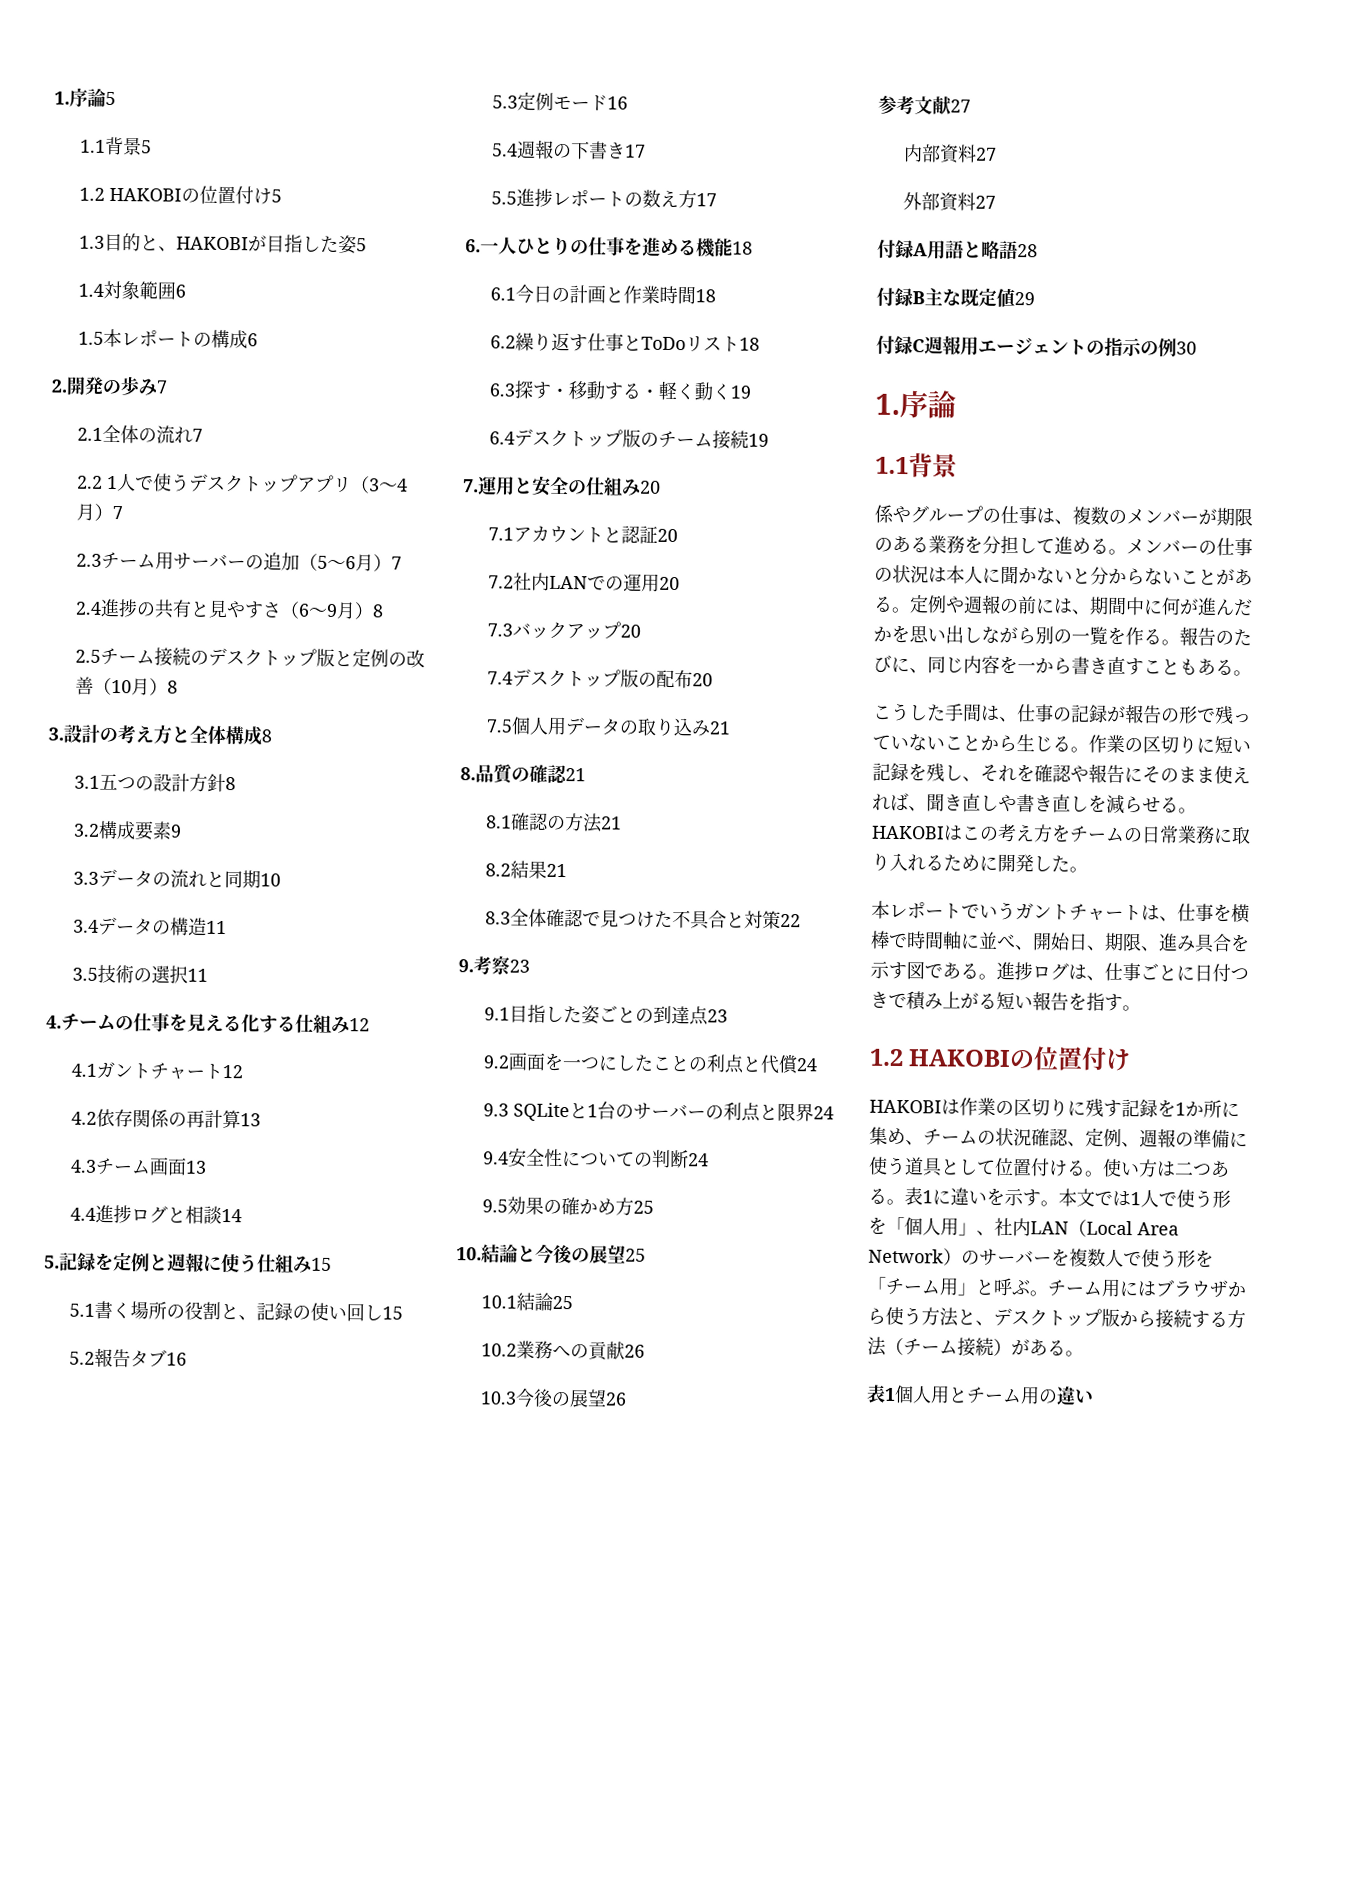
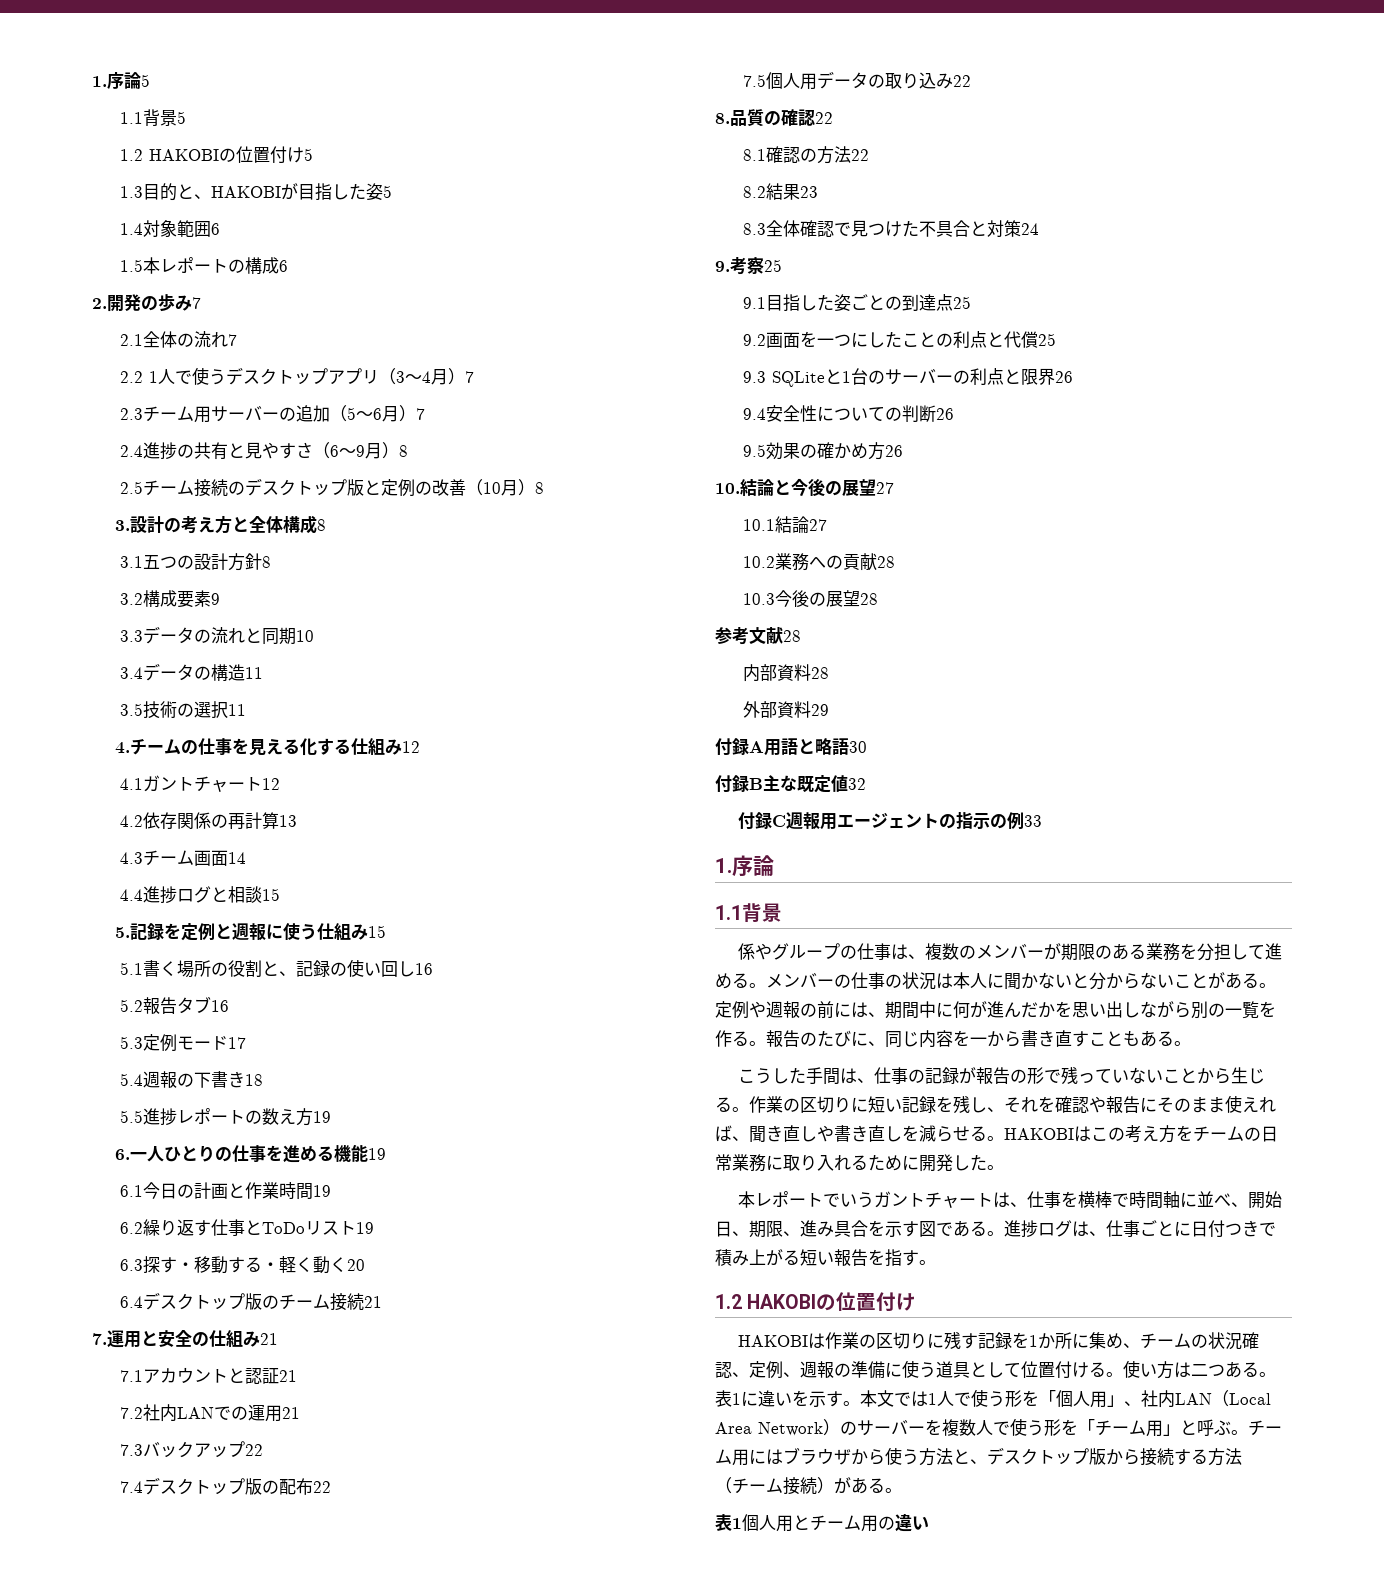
[184,1160,207,1174] 13 -> [228,852,247,864] 14
[220,1208,242,1223] 14 -> [262,888,281,901] 15
[381,1306,403,1320] 15 -> [415,963,434,975] 16
[606,96,628,110] 16 -> [228,1037,247,1049] 17
[624,144,646,158] 17 -> [245,1074,264,1086] 18
[695,193,717,207] 17 -> [313,1111,332,1123] 19
[732,241,753,255] 18 -> [368,1148,387,1160] 19
[694,289,716,303] 18 -> [313,1185,332,1197] 19
[738,337,760,351] 18 -> [356,1222,375,1234] 19
[729,385,751,399] 19 -> [347,1259,366,1271] 20
[747,433,769,447] 19 -> [364,1296,383,1308] 21
[640,480,661,494] 20 -> [260,1333,278,1345] 21
[656,528,678,543] 20 -> [279,1370,298,1382] 21
[658,576,680,591] 20 -> [282,1407,301,1419] 21
[619,624,641,638] 20 -> [245,1444,264,1456] 22
[691,673,713,687] 20 -> [313,1481,332,1493] 22
[708,721,730,735] 21 -> [953,75,972,87] 22
[565,768,586,782] 21 -> [815,112,833,124] 22
[600,816,622,830] 21 -> [851,149,870,161] 22
[545,863,567,878] 21 -> [800,186,819,198] 23
[779,913,801,928] 22 -> [1021,223,1040,235] 24
[509,959,530,973] 23 -> [764,259,782,272] 25
[706,1009,728,1023] 23 -> [953,296,972,309] 25
[795,1058,817,1072] 24 -> [1038,333,1057,346] 25
[812,1106,834,1120] 24 -> [1055,371,1074,383] 26
[687,1153,709,1167] 24 -> [936,408,955,420] 26
[632,1200,654,1214] 25 -> [885,445,904,457] 26
[625,1248,646,1262] 25 -> [876,482,894,494] 27
[551,1295,573,1310] 25 -> [809,519,828,531] 27
[623,1344,645,1358] 26 -> [877,556,896,568] 28
[604,1392,627,1406] 26 -> [860,593,879,605] 28
[950,99,971,113] 27 -> [783,630,801,642] 28
[974,147,997,161] 27 -> [811,667,830,679] 28
[974,195,996,209] 27 -> [811,704,830,716] 29
[1017,244,1038,258] 28 -> [849,741,867,753] 30
[1014,292,1035,306] 29 -> [848,778,866,790] 32
[1176,341,1197,355] 30 -> [1024,815,1043,827] 33

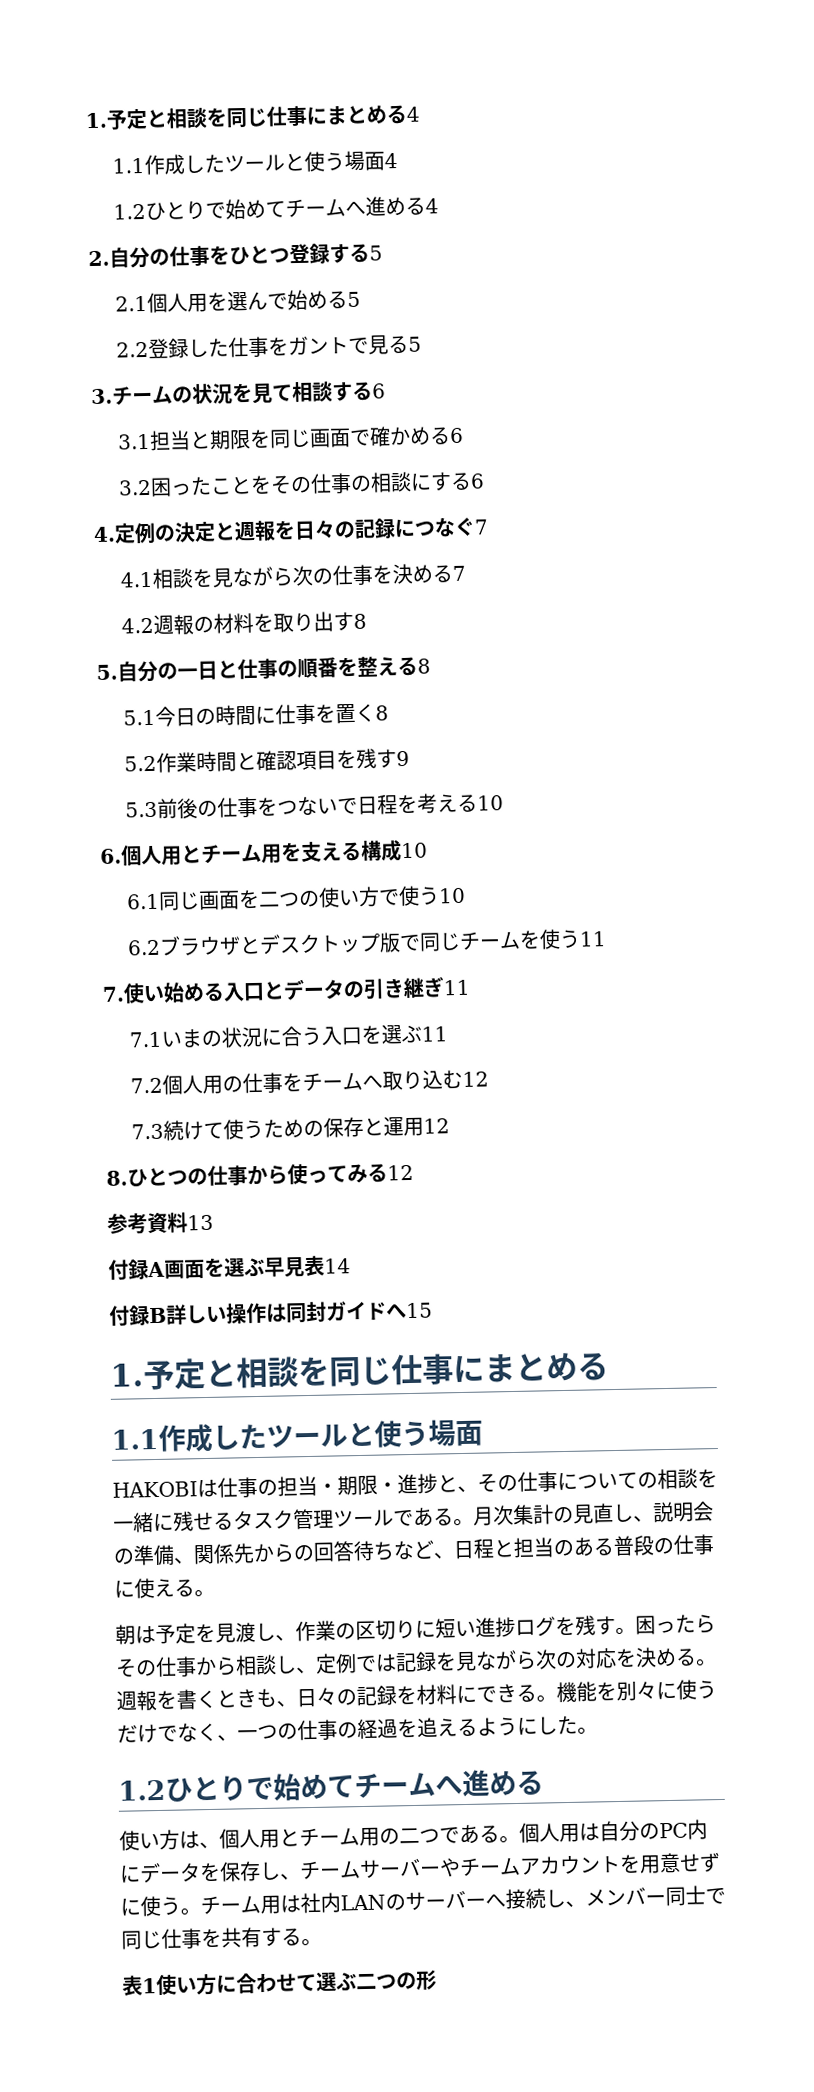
[92,72,150,89] [120,109,187,126] [120,146,314,164] [120,183,393,201] [120,220,221,237] [120,257,289,274] [92,294,201,312] [120,331,238,348] [120,367,475,385] [120,405,426,423] [120,442,409,460] [120,478,545,497] [115,515,327,534] [120,553,272,571] [120,590,221,608] [120,626,315,645] [120,663,264,681] [120,701,247,719] [115,738,421,756] [120,775,281,792] [120,812,298,830] [120,850,247,866] [120,886,281,904] [115,923,387,941] [120,959,434,978] [120,996,230,1014] [120,1034,247,1052] [120,1071,264,1088] [120,1108,332,1126] [115,1144,387,1163] [120,1182,332,1200] [120,1219,375,1236] [120,1256,366,1274] [120,1292,383,1311] [92,1330,278,1348] [120,1367,298,1384] [120,1404,301,1422] [120,1441,264,1458] [120,1477,332,1495] [743,71,972,90] [715,109,833,127] [743,146,870,164] [743,183,819,200] [743,220,1040,237] [715,257,782,275] [743,294,972,312] [743,331,1057,348] [743,368,1074,387] [743,405,955,422] [743,442,904,460] [715,478,894,497] [743,516,828,533] [743,553,896,571] [743,590,879,607] [715,626,801,645] [743,664,830,682] [743,701,830,718] [715,738,867,756] [715,775,866,793] [738,812,1043,830] [715,855,774,877] [715,903,782,923] [738,943,1283,961] [715,972,1276,990] [715,1001,1276,1019] [715,1030,1191,1048] [738,1067,1266,1085] [715,1097,749,1112] 1.序論5 // 1.1背景5 // 1.2 HAKOBIの位置付け5 // 1.3目的と、HAKOBIが目指した姿5 // 1.4対象範囲6 // 1.5本レポートの構成6 // 2.開発の歩み7 // 2.1全体の流れ7 // 2.2 1人で使うデスクトップアプリ（3〜4月）7 // 2.3チーム用サーバーの追加（5〜6月）7 // 2.4進捗の共有と見やすさ（6〜9月）8 // 2.5チーム接続のデスクトップ版と定例の改善（10月）8 // 3.設計の考え方と全体構成8 // 3.1五つの設計方針8 // 3.2構成要素9 // 3.3データの流れと同期10 // 3.4データの構造11 // 3.5技術の選択11 // 4.チームの仕事を見える化する仕組み12 // 4.1ガントチャート12 // 4.2依存関係の再計算13 // 4.3チーム画面14 // 4.4進捗ログと相談15 // 5.記録を定例と週報に使う仕組み15 // 5.1書く場所の役割と、記録の使い回し16 // 5.2報告タブ16 // 5.3定例モード17 // 5.4週報の下書き18 // 5.5進捗レポートの数え方19 // 6.一人ひとりの仕事を進める機能19 // 6.1今日の計画と作業時間19 // 6.2繰り返す仕事とToDoリスト19 // 6.3探す・移動する・軽く動く20 // 6.4デスクトップ版のチーム接続21 // 7.運用と安全の仕組み21 // 7.1アカウントと認証21 // 7.2社内LANでの運用21 // 7.3バックアップ22 // 7.4デスクトップ版の配布22 // 7.5個人用データの取り込み22 // 8.品質の確認22 // 8.1確認の方法22 // 8.2結果23 // 8.3全体確認で見つけた不具合と対策24 // 9.考察25 // 9.1目指した姿ごとの到達点25 // 9.2画面を一つにしたことの利点と代償25 // 9.3 SQLiteと1台のサーバーの利点と限界26 // 9.4安全性についての判断26 // 9.5効果の確かめ方26 // 10.結論と今後の展望27 // 10.1結論27 // 10.2業務への貢献28 // 10.3今後の展望28 // 参考文献28 // 内部資料28 // 外部資料29 // 付録A用語と略語30 // 付録B主な既定値32 // 付録C週報用エージェントの指示の例33 // 1.序論 // 1.1背景 // 係やグループの仕事は、複数のメンバーが期限のある業務を分担して進める。メンバーの仕事の状況は本人に聞かないと分からないことがある。定例や週報の前には、期間中に何が進んだかを思い出しながら別の一覧を作る。報告のたびに、同じ内容を一から書き直すこともある。 // こうした手間は、仕事の記録が報告の形で残っていないことから生じる。 -> [85,104,420,130] [112,150,399,175] [113,196,440,221] [88,243,383,269] [115,289,362,313] [116,335,423,359] [91,381,386,406] [117,426,465,451] [118,471,486,497] [93,516,489,544] [120,563,467,589] [121,611,368,636] [96,656,431,683] [123,703,390,727] [124,748,411,773] [125,793,505,819] [100,839,428,867] [126,885,467,911] [127,928,608,956] [102,976,471,1004] [129,1024,449,1048] [130,1069,490,1095] [131,1116,451,1141] [106,1163,414,1187] [107,1212,214,1235] [108,1255,351,1281] [109,1301,433,1327] [110,1352,609,1391] [111,1419,483,1453] [112,1468,718,1498] [113,1501,714,1533] [113,1534,714,1567] [114,1578,215,1599] [115,1622,296,1645] 1.予定と相談を同じ仕事にまとめる4 // 1.1作成したツールと使う場面4 // 1.2ひとりで始めてチームへ進める4 // 2.自分の仕事をひとつ登録する5 // 2.1個人用を選んで始める5 // 2.2登録した仕事をガントで見る5 // 3.チームの状況を見て相談する6 // 3.1担当と期限を同じ画面で確かめる6 // 3.2困ったことをその仕事の相談にする6 // 4.定例の決定と週報を日々の記録につなぐ7 // 4.1相談を見ながら次の仕事を決める7 // 4.2週報の材料を取り出す8 // 5.自分の一日と仕事の順番を整える8 // 5.1今日の時間に仕事を置く8 // 5.2作業時間と確認項目を残す9 // 5.3前後の仕事をつないで日程を考える10 // 6.個人用とチーム用を支える構成10 // 6.1同じ画面を二つの使い方で使う10 // 6.2ブラウザとデスクトップ版で同じチームを使う11 // 7.使い始める入口とデータの引き継ぎ11 // 7.1いまの状況に合う入口を選ぶ11 // 7.2個人用の仕事をチームへ取り込む12 // 7.3続けて使うための保存と運用12 // 8.ひとつの仕事から使ってみる12 // 参考資料13 // 付録A画面を選ぶ早見表14 // 付録B詳しい操作は同封ガイドへ15 // 1.予定と相談を同じ仕事にまとめる // 1.1作成したツールと使う場面 // HAKOBIは仕事の担当・期限・進捗と、その仕事についての相談を一緒に残せるタスク管理ツールである。月次集計の見直し、説明会の準備、関係先からの回答待ちなど、日程と担当のある普段の仕事に使える。 // 朝は予定を見渡し、
[902,1095,1276,1114] [715,1125,1278,1143] [715,1154,1004,1172] [738,1191,1283,1209] [715,1220,1276,1238] [715,1249,936,1267] [715,1292,917,1312] [738,1332,1260,1350] [715,1360,1123,1379] 記録を残し、それを確認や報告にそのまま使えれば、聞き直しや書き直しを減らせる。HAKOBIはこの考え方をチームの日常業務に取り入れるために開発した。 // 本レポートでいうガントチャートは、仕事を横棒で時間軸に並べ、開始日、期限、進み具合を示す図である。進捗ログは、仕事ごとに日付つきで積み上がる短い報告を指す。 // 1.2 HAKOBIの位置付け // HAKOBIは作業の区切りに残す記録を1か所に集め、チームの状況確認、定例、週報の準備に使う道具として位置付ける。 -> [475,1614,716,1638] [115,1647,717,1678] [116,1679,717,1712] [117,1715,598,1744] [118,1769,544,1802] 進捗ログを残す。困ったらその仕事から相談し、定例では記録を見ながら次の対応を決める。週報を書くときも、日々の記録を材料にできる。機能を別々に使うだけでなく、一つの仕事の経過を追えるようにした。 // 1.2ひとりで始めてチームへ進める //
[1191,1361,1276,1378] [715,1389,1271,1408] [715,1418,1282,1437] [715,1447,1242,1466] [715,1477,902,1495] [715,1514,742,1531] 二つある。表1に違いを示す。本文では1人で使う形を「個人用」、社内LAN（Local Area Network）のサーバーを複数人で使う形を「チーム用」と呼ぶ。チーム用にはブラウザから使う方法と、デスクトップ版から接続する方法（チーム接続）がある。 // 表1 -> [199,1841,220,1849] 、
[895,1513,929,1532] 違い -> [399,1819,708,1845] [119,1852,721,1884] [120,1885,726,1917] [121,1927,322,1950] [122,1969,437,1996] 二つである。個人用は自分のPC内にデータを保存し、チームサーバーやチームアカウントを用意せずに使う。チーム用は社内LANのサーバーへ接続し、メンバー同士で同じ仕事を共有する。 // 表1使い方に合わせて選ぶ二つの形

